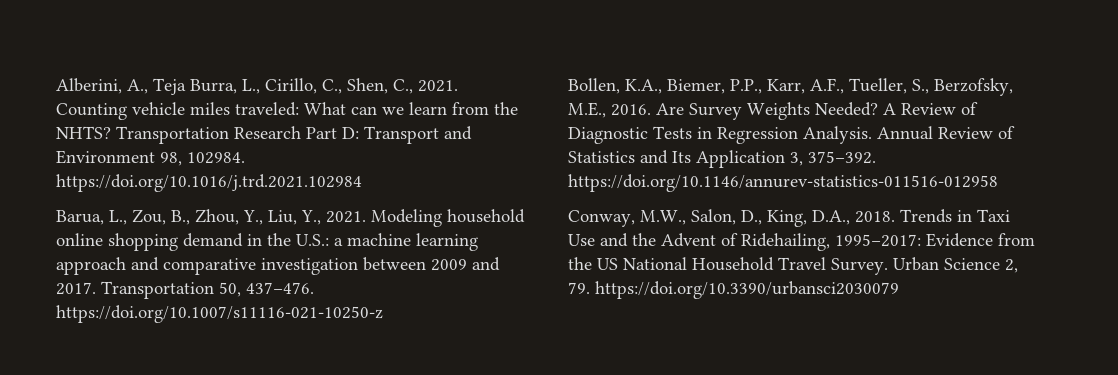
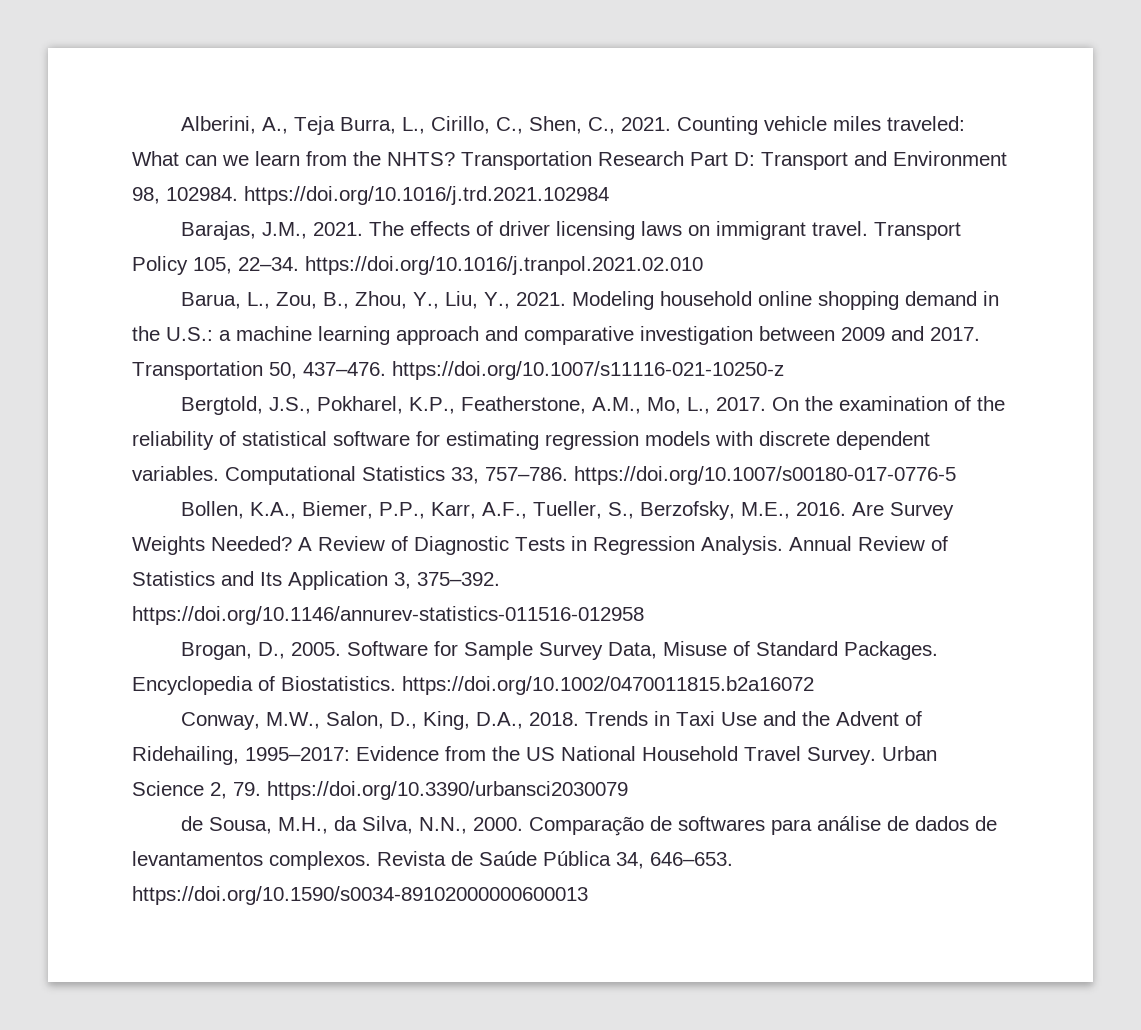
(362, 183) none -> [180,221,961,240] [132,256,703,275] // Barajas, J.M., 2021. The effects of driver licensing laws on immigrant travel. Transport Policy 105, 22–34. https://doi.org/10.1016/j.tranpol.2021.02.010
(383, 314) none -> [180,396,1005,415] [132,431,930,450] [132,466,956,485] // Bergtold, J.S., Pokharel, K.P., Featherstone, A.M., Mo, L., 2017. On the examination of the reliability of statistical software for estimating regression models with discrete dependent variables. Computational Statistics 33, 757–786. https://doi.org/10.1007/s00180-017-0776-5
(998, 183) none -> [180,641,938,660] [132,676,814,695] // Brogan, D., 2005. Software for Sample Survey Data, Misuse of Standard Packages. Encyclopedia of Biostatistics. https://doi.org/10.1002/0470011815.b2a16072
(899, 290) none -> [180,816,997,836] [132,851,733,870] [132,886,588,905] // de Sousa, M.H., da Silva, N.N., 2000. Comparação de softwares para análise de dados de levantamentos complexos. Revista de Saúde Pública 34, 646–653. https://doi.org/10.1590/s0034-89102000000600013

